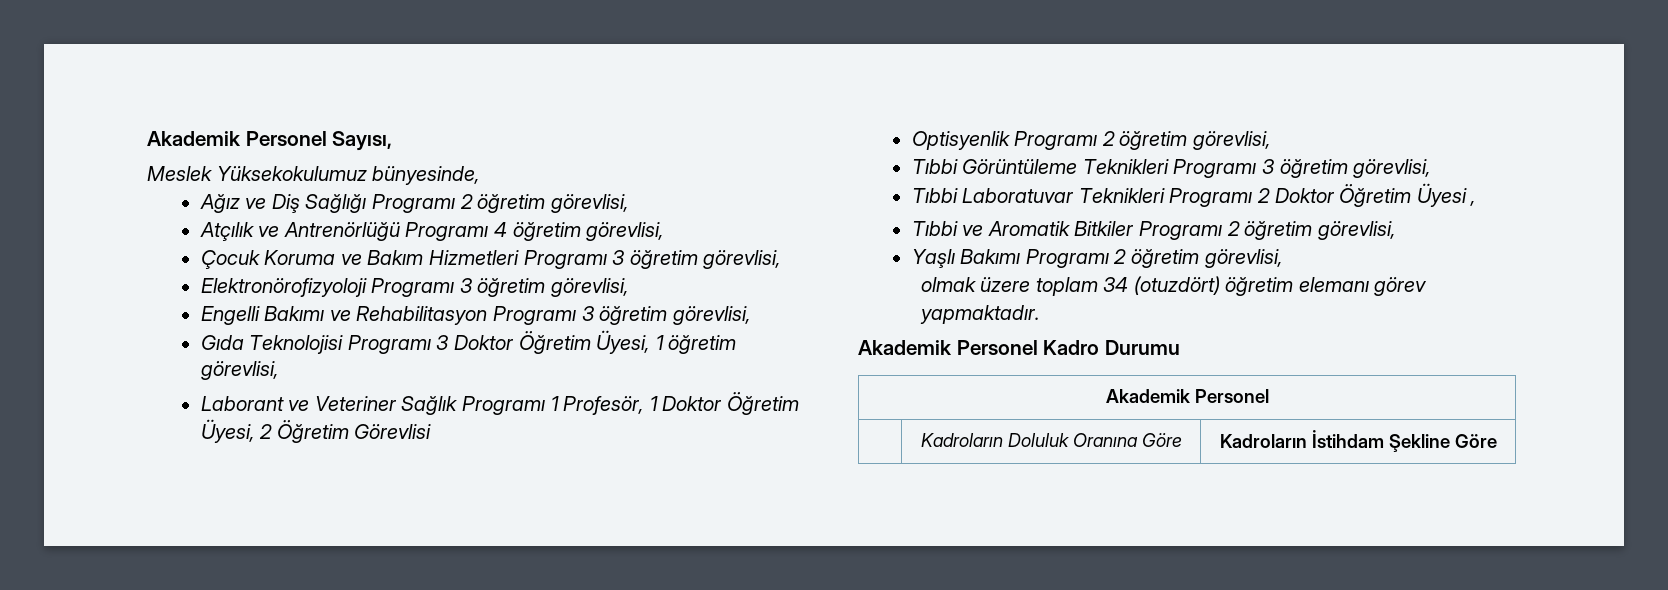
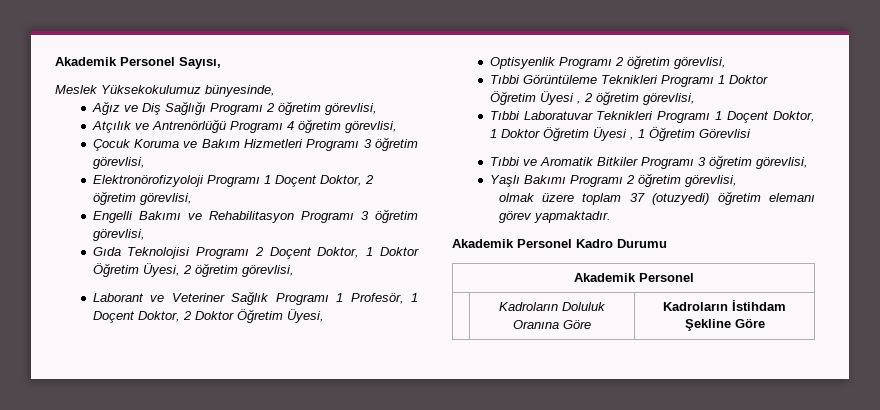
[459,278,473,293] 3 -> [263,175,374,187] 1 Doçent Doktor, 2
[436,330,664,354] 3 Doktor Öğretim Üyesi, 1 -> [254,247,419,259] [92,263,192,277] 2 Doçent Doktor, 1 Doktor Öğretim Üyesi, 2
[662,392,799,415] [200,419,432,443] Doktor Öğretim Üyesi, 2 Öğretim Görevlisi -> [92,309,324,323] Doçent Doktor, 2 Doktor Öğretim Üyesi,
[1261,159,1275,174] 3 -> [717,75,768,84] [489,91,593,105] 1 Doktor Öğretim Üyesi , 2
[1256,183,1477,207] 2 Doktor Öğretim Üyesi , -> [715,111,815,123] [489,127,751,141] 1 Doçent Doktor, 1 Doktor Öğretim Üyesi , 1 Öğretim Görevlisi
[1226,221,1240,236] 2 -> [697,157,706,166] 3
[1103,276,1220,295] 34 (otuzdört) -> [629,193,710,205] 37 (otuzyedi)

